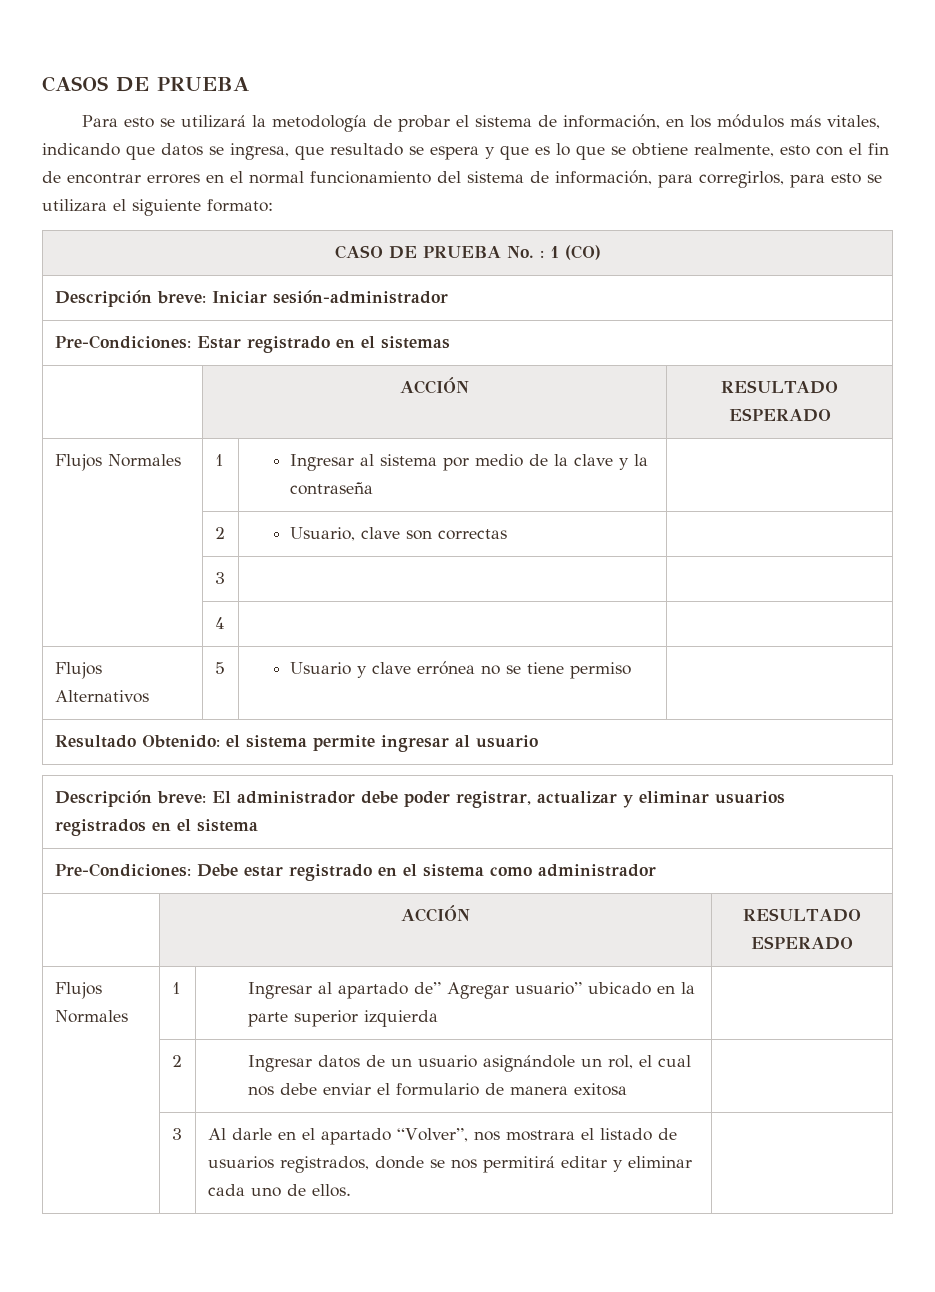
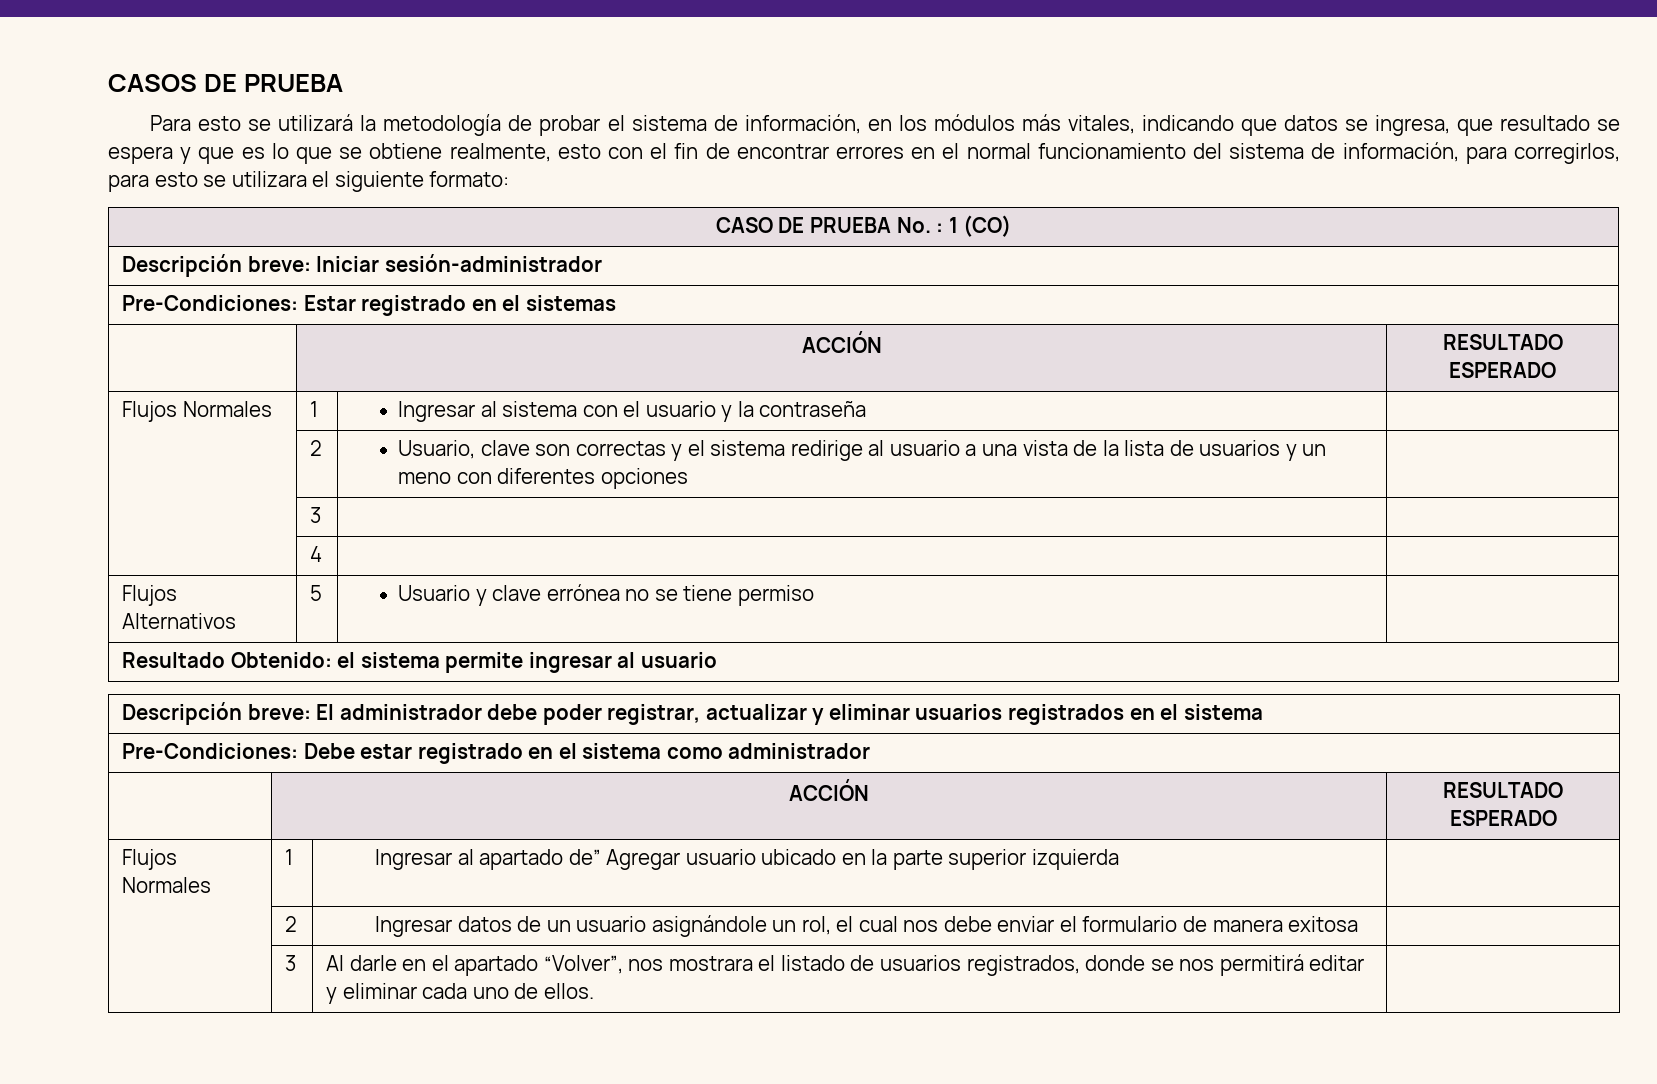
[443,454,614,471] por medio de la clave -> [582,401,716,417] con el usuario
(508, 534) none -> [671,440,1327,461] [398,468,688,489] y el sistema redirige al usuario a una vista de la lista de usuarios y un meno con diferentes opciones
[514,982,582,995] usuario” -> [685,849,756,865] usuario

